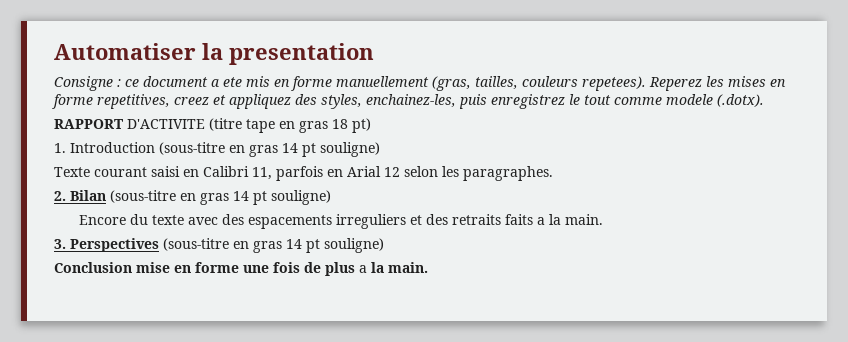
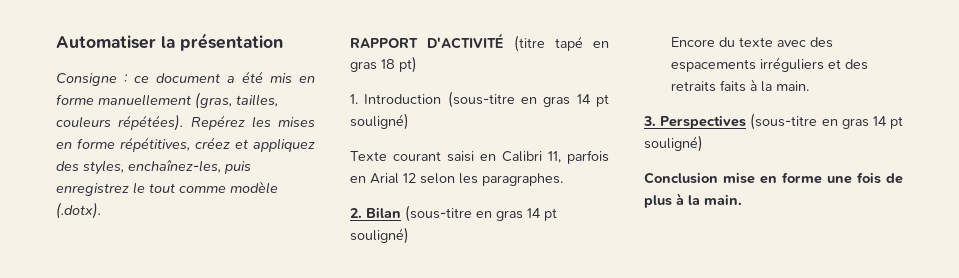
[229,43,374,65] presentation -> [180,33,283,51] présentation
[223,77,242,87] ete -> [242,71,263,83] été
[582,76,702,91] repetees). Reperez -> [118,114,245,131] répétées). Repérez
[97,94,209,109] repetitives, creez -> [120,137,230,152] répétitives, créez
[366,94,456,108] enchainez-les, -> [128,160,221,173] enchaînez-les,
[666,94,713,105] modele -> [230,181,278,194] modèle
[127,118,275,133] D'ACTIVITE (titre tape -> [427,33,583,52] D'ACTIVITÉ (titre tapé
[320,142,380,157] souligne) -> [350,113,409,130] souligné)
[271,190,331,205] souligne) -> [350,227,409,244] souligné)
[336,214,407,229] irreguliers -> [760,57,825,72] irréguliers
[537,217,546,225] a -> [750,79,758,91] à
[324,238,384,253] souligne) -> [644,135,703,152] souligné)
[359,265,367,273] a -> [676,193,684,205] à

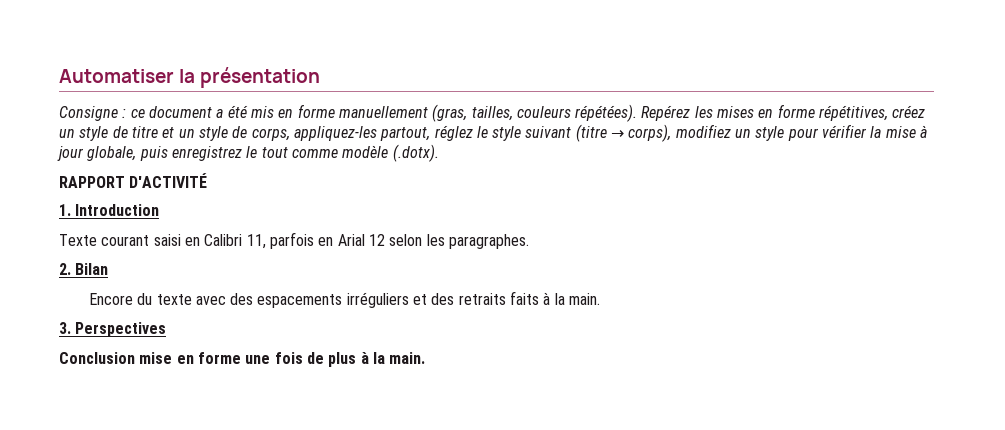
[235,138,315,152] [56,160,221,175] et appliquez des styles, enchaînez-les, -> [59,124,928,142] [57,146,137,161] un style de titre et un style de corps, appliquez-les partout, réglez le style suivant (titre → corps), modifiez un style pour vérifier la mise à jour globale,
[513,35,609,52] [350,56,417,73] [350,91,609,108] [350,113,409,130] (titre tapé en gras 18 pt) // 1. Introduction (sous-titre en gras 14 pt souligné) -> [59,204,160,216] // 1. Introduction
[405,205,557,222] [350,227,409,244] (sous-titre en gras 14 pt souligné) -> (109, 269) none
[750,113,903,130] [644,135,703,152] (sous-titre en gras 14 pt souligné) -> (167, 329) none

